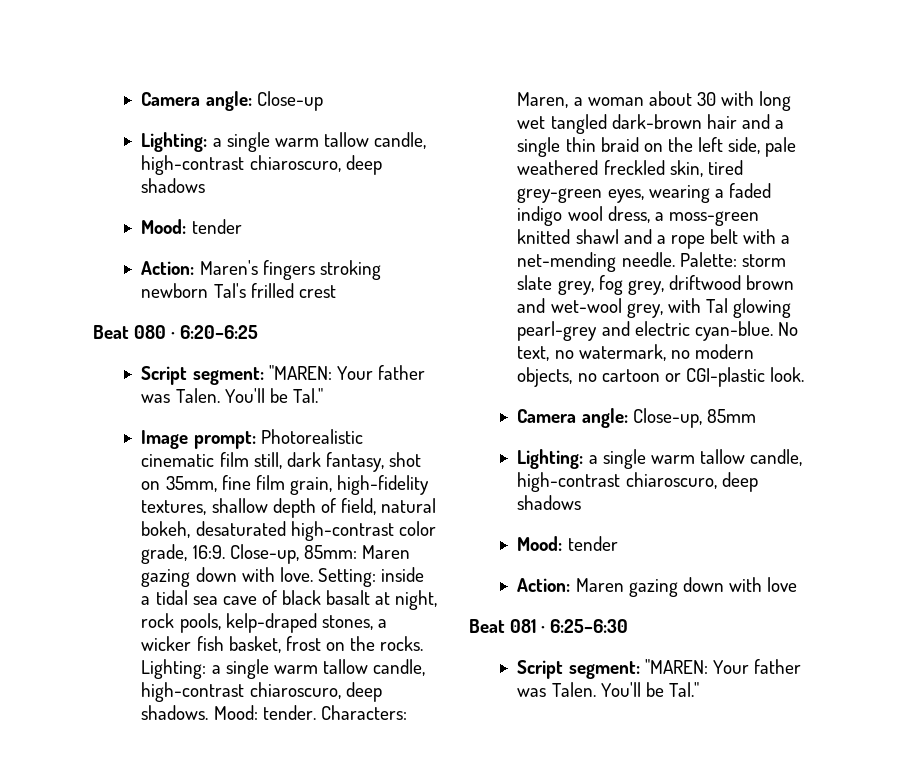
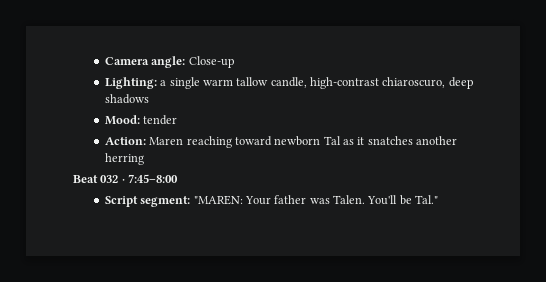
[199,260,381,280] [141,283,336,298] [93,325,259,339] Maren's fingers stroking newborn Tal's frilled crest // Beat 080 · 6:20–6:25 -> [149,136,458,148] [104,153,144,165] [73,174,179,183] Maren reaching toward newborn Tal as it snatches another herring // Beat 032 · 7:45–8:00
[141,429,363,449] [141,452,422,472] [141,475,430,495] [141,498,437,518] [141,521,436,541] [141,544,410,564] [141,567,425,587] [141,590,438,610] [141,613,387,633] [141,636,424,653] [141,659,426,679] [141,682,382,702] [141,705,407,720] [517,91,792,111] [517,114,785,134] [517,137,797,157] [517,160,743,177] [517,183,771,203] [517,206,759,226] [517,229,791,249] [517,252,786,272] [517,275,795,295] [517,298,792,318] [517,321,798,341] [517,344,754,361] [517,367,805,387] [517,408,756,428] [517,449,803,469] [517,472,758,492] [517,495,582,510] [517,536,618,551] [517,577,798,597] [469,619,629,633] [517,659,801,679] [517,682,699,697] // Image prompt: Photorealistic cinematic film still, dark fantasy, shot on 35mm, fine film grain, high-fidelity textures, shallow depth of field, natural bokeh, desaturated high-contrast color grade, 16:9. Close-up, 85mm: Maren gazing down with love. Setting: inside a tidal sea cave of black basalt at night, rock pools, kelp-draped stones, a wicker fish basket, frost on the rocks. Lighting: a single warm tallow candle, high-contrast chiaroscuro, deep shadows. Mood: tender. Characters: Maren, a woman about 30 with long wet tangled dark-brown hair and a single thin braid on the left side, pale weathered freckled skin, tired grey-green eyes, wearing a faded indigo wool dress, a moss-green knitted shawl and a rope belt with a net-mending needle. Palette: storm slate grey, fog grey, driftwood brown and wet-wool grey, with Tal glowing pearl-grey and electric cyan-blue. No text, no watermark, no modern objects, no cartoon or CGI-plastic look. // Camera angle: Close-up, 85mm // Lighting: a single warm tallow candle, high-contrast chiaroscuro, deep shadows // Mood: tender // Action: Maren gazing down with love // Beat 081 · 6:25–6:30 // Script segment: "MAREN: Your father was Talen. You'll be Tal." -> (439, 199) none

